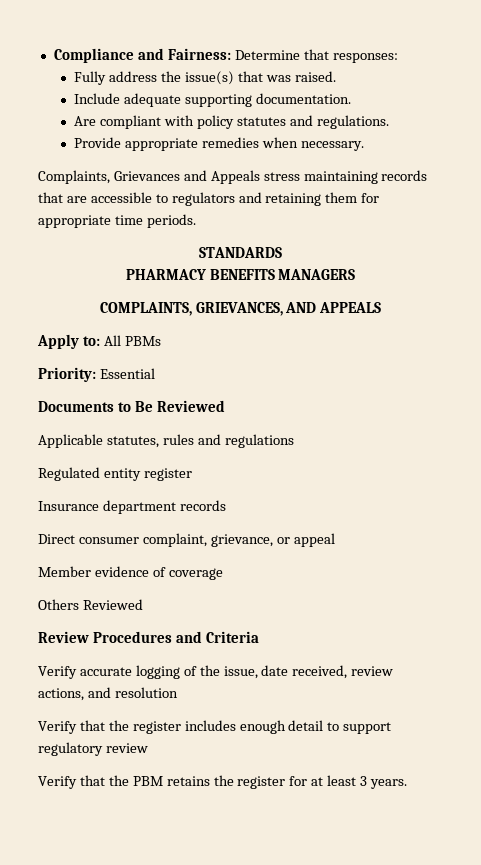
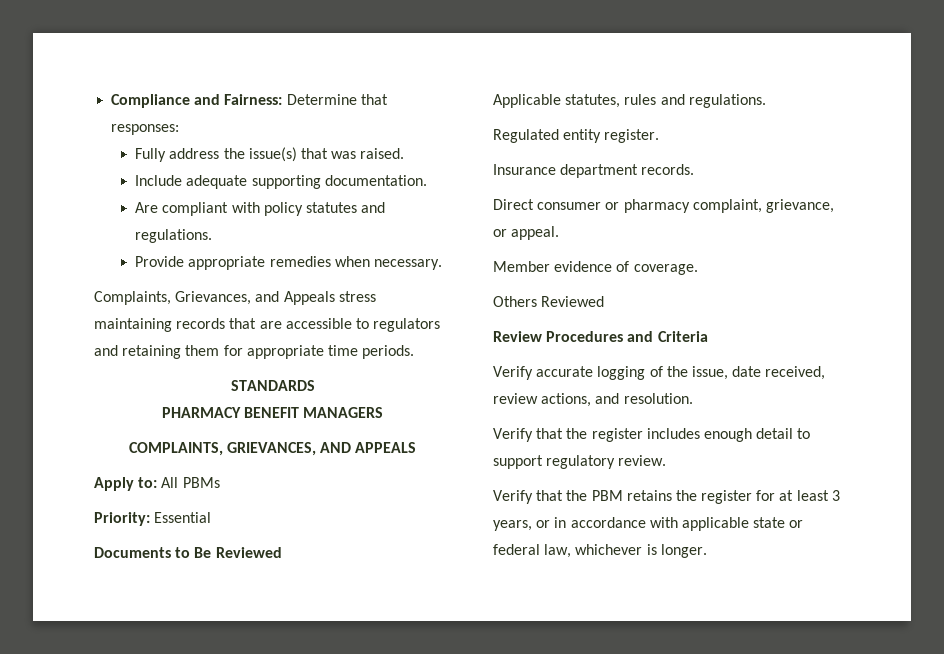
[113,171,180,181] Grievances -> [175,291,252,305] Grievances,
[209,269,275,280] BENEFITS -> [244,407,299,418] BENEFIT
[224,434,294,448] regulations -> [688,94,766,108] regulations.
[143,468,192,481] register -> [604,129,660,143] register.
[179,500,226,511] records -> [641,164,695,175] records.
(139, 540) none -> [605,199,690,213] or pharmacy
[293,533,335,547] appeal -> [511,226,560,240] appeal.
[168,568,223,580] coverage -> [633,264,698,275] coverage.
[114,687,178,698] resolution -> [623,393,693,404] resolution.
[105,743,148,753] review -> [618,455,667,466] review.
[370,779,408,789] years. -> [493,517,804,531] [493,544,707,558] years, or in accordance with applicable state or federal law, whichever is longer.

